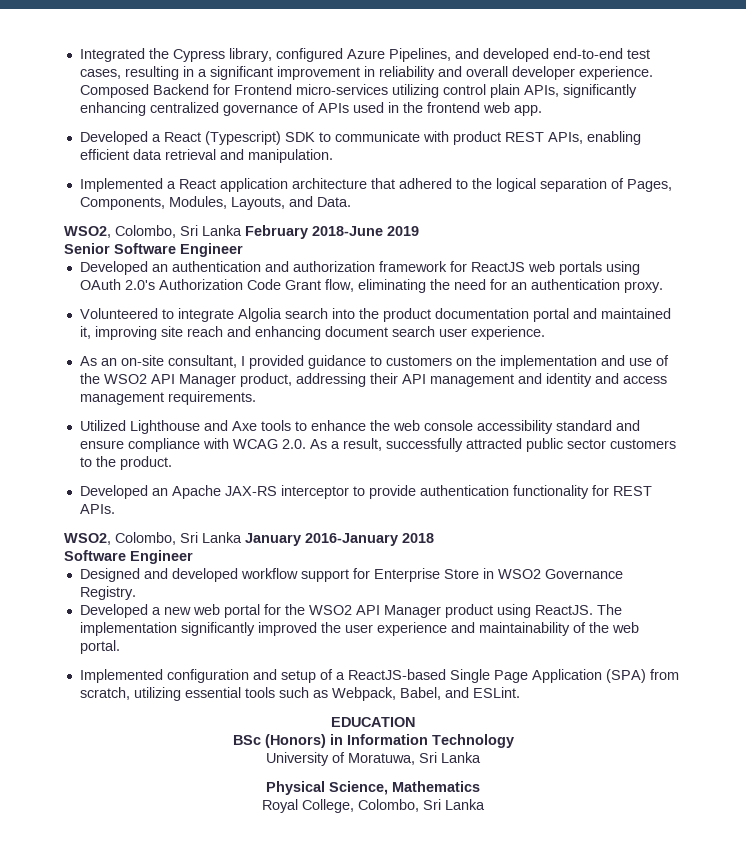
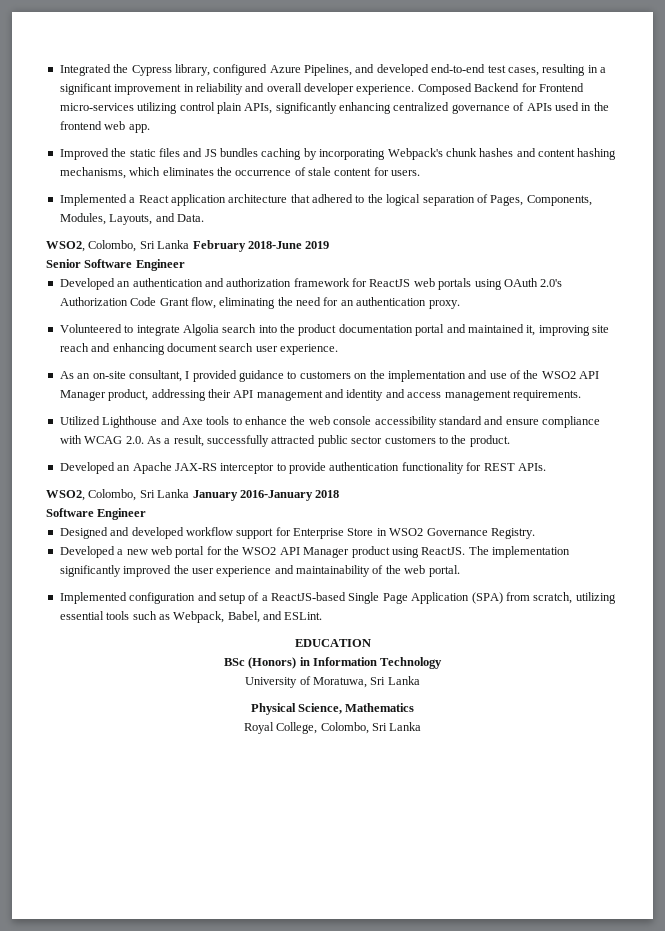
[79,131,641,145] [79,149,333,163] Developed a React (Typescript) SDK to communicate with product REST APIs, enabling efficient data retrieval and manipulation. -> [59,148,617,160] [59,167,421,179] Improved the static files and JS bundles caching by incorporating Webpack's chunk hashes and content hashing mechanisms, which eliminates the occurrence of stale content for users.

